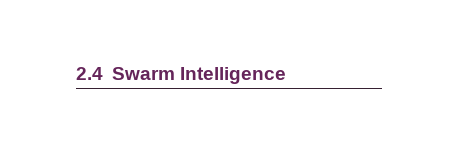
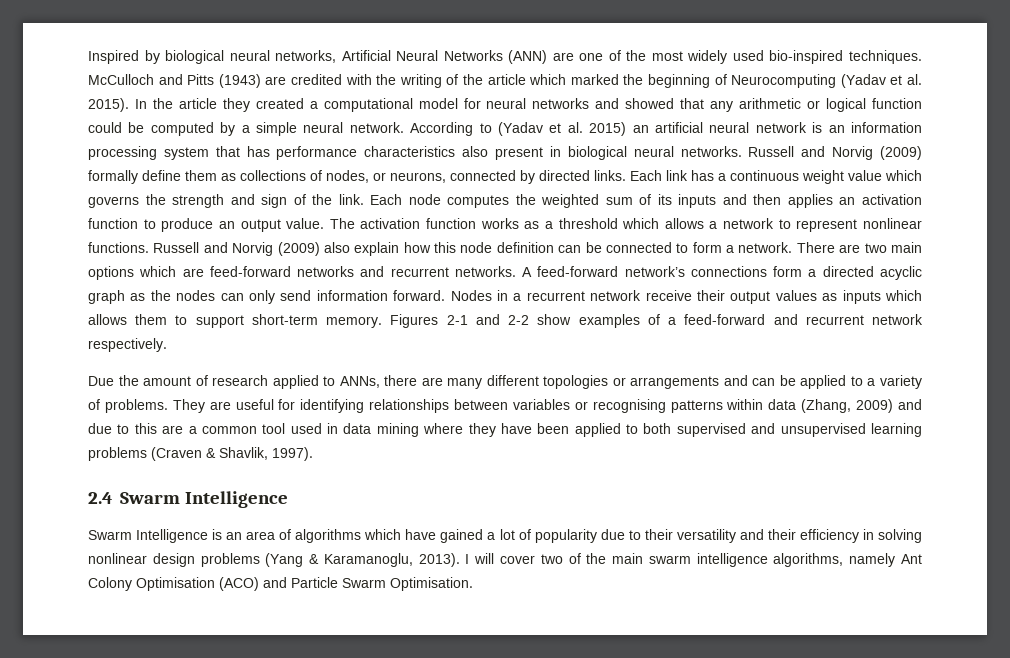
[76,67,287,84] 2.4 Swarm Intelligence -> [88,50,922,64] [88,74,923,88] [88,98,922,112] [88,122,922,136] [88,146,923,160] [88,170,922,184] [88,194,922,208] [88,218,923,232] [88,242,923,256] [88,266,922,280] [88,290,922,304] [88,314,924,328] [88,338,167,352] [88,375,922,389] [88,399,922,413] [88,423,923,437] [88,447,313,461] [88,491,289,508] [88,529,922,543] [88,553,923,567] [88,577,473,591] Inspired by biological neural networks, Artificial Neural Networks (ANN) are one of the most widely used bio-inspired techniques. McCulloch and Pitts (1943) are credited with the writing of the article which marked the beginning of Neurocomputing (Yadav et al. 2015). In the article they created a computational model for neural networks and showed that any arithmetic or logical function could be computed by a simple neural network. According to (Yadav et al. 2015) an artificial neural network is an information processing system that has performance characteristics also present in biological neural networks. Russell and Norvig (2009) formally define them as collections of nodes, or neurons, connected by directed links. Each link has a continuous weight value which governs the strength and sign of the link. Each node computes the weighted sum of its inputs and then applies an activation function to produce an output value. The activation function works as a threshold which allows a network to represent nonlinear functions. Russell and Norvig (2009) also explain how this node definition can be connected to form a network. There are two main options which are feed-forward networks and recurrent networks. A feed-forward network’s connections form a directed acyclic graph as the nodes can only send information forward. Nodes in a recurrent network receive their output values as inputs which allows them to support short-term memory. Figures 2-1 and 2-2 show examples of a feed-forward and recurrent network respectively. // Due the amount of research applied to ANNs, there are many different topologies or arrangements and can be applied to a variety of problems. They are useful for identifying relationships between variables or recognising patterns within data (Zhang, 2009) and due to this are a common tool used in data mining where they have been applied to both supervised and unsupervised learning problems (Craven & Shavlik, 1997). // 2.4 Swarm Intelligence // Swarm Intelligence is an area of algorithms which have gained a lot of popularity due to their versatility and their efficiency in solving nonlinear design problems (Yang & Karamanoglu, 2013). I will cover two of the main swarm intelligence algorithms, namely Ant Colony Optimisation (ACO) and Particle Swarm Optimisation.

